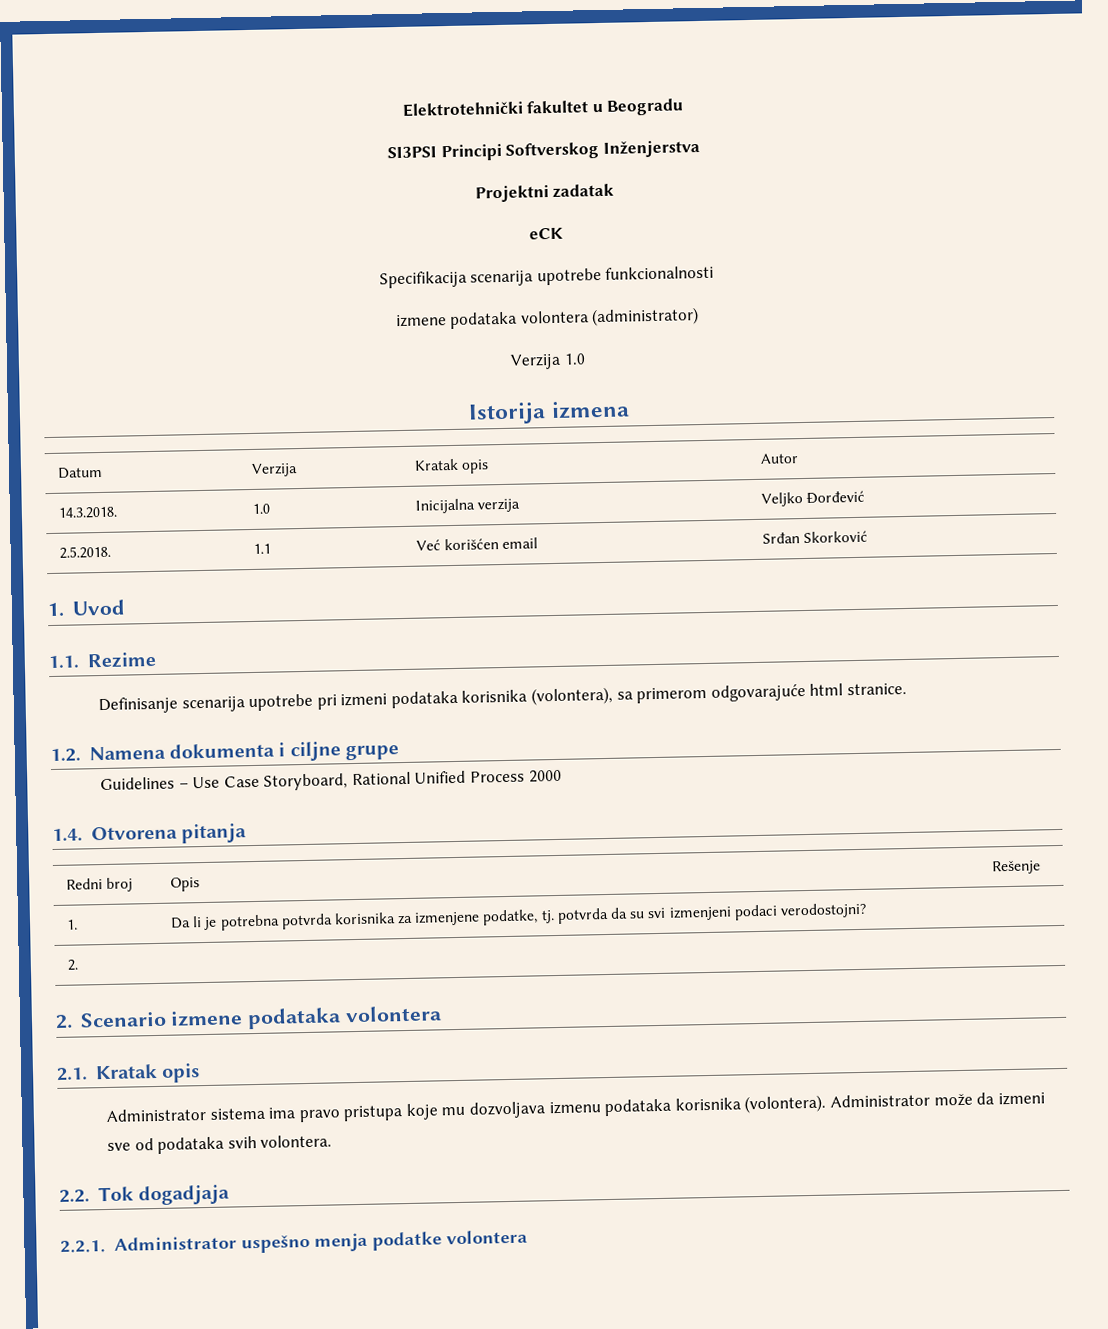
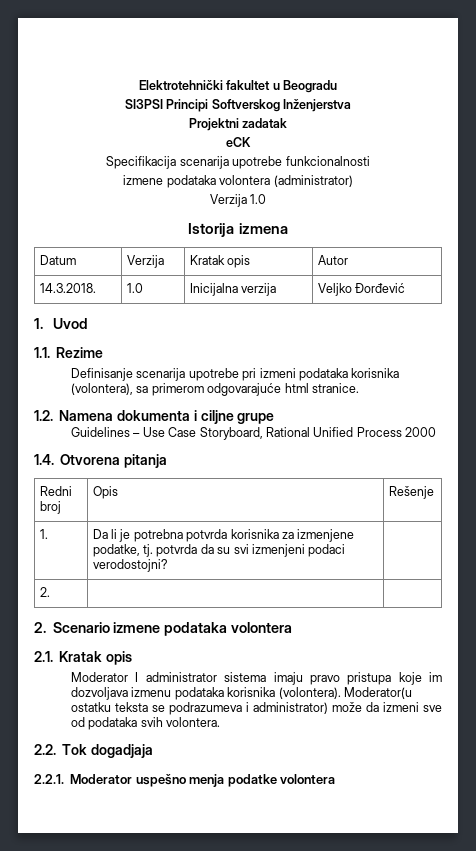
[58,545,111,559] [252,543,271,554] [415,537,539,551] [761,530,869,544] // 2.5.2018. | 1.1 | Već korišćen email | Srđan Skorković -> (406, 288) none
[105,1107,296,1123] Administrator sistema ima -> [71,672,303,685] Moderator I administrator sistema imaju
[441,1106,466,1116] mu -> [429,672,443,682] im
[830,1093,931,1108] Administrator -> [343,687,412,699] [71,702,329,715] Moderator(u ostatku teksta se podrazumeva i administrator)
[113,1235,237,1251] Administrator -> [70,774,133,784] Moderator

